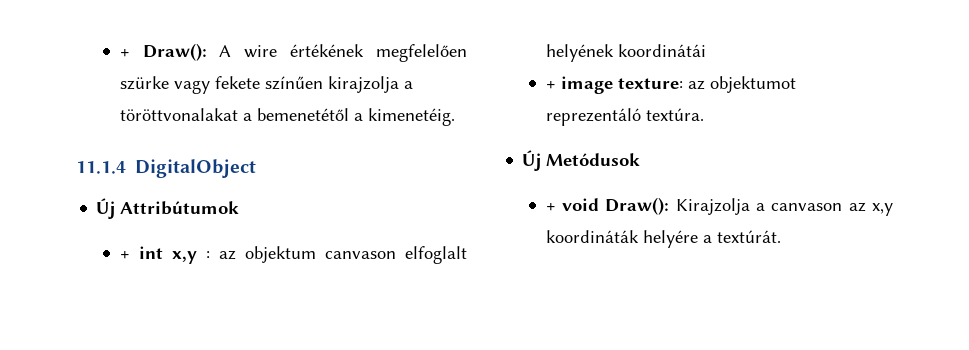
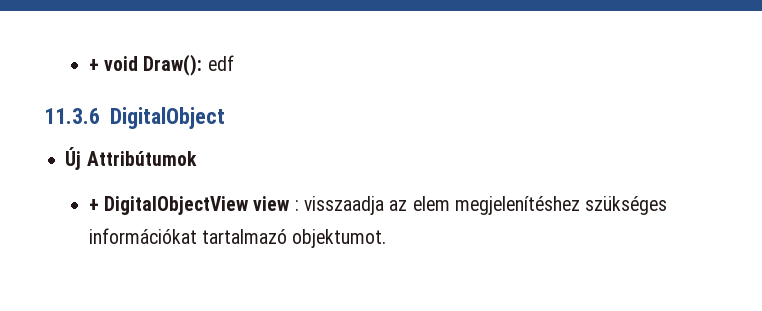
[119,43,467,62] [119,76,413,94] [119,108,455,126] [76,159,257,178] [96,198,240,219] [119,246,467,264] [545,44,706,62] [545,76,796,94] [545,108,704,126] [522,150,641,171] [545,197,893,216] [545,230,781,248] + Draw(): A wire értékének megfelelően szürke vagy fekete színűen kirajzolja a töröttvonalakat a bemenetétől a kimenetéig. // 11.1.4 DigitalObject // Új Attribútumok // + int x,y : az objektum canvason elfoglalt helyének koordinátái // + image texture: az objektumot reprezentáló textúra. // Új Metódusok // + void Draw(): Kirajzolja a canvason az x,y koordináták helyére a textúrát. -> [88,54,234,76] [44,107,225,129] [65,147,197,170] [88,196,668,215] [88,228,387,248] + void Draw(): edf // 11.3.6 DigitalObject // Új Attribútumok // + DigitalObjectView view : visszaadja az elem megjelenítéshez szükséges információkat tartalmazó objektumot.

